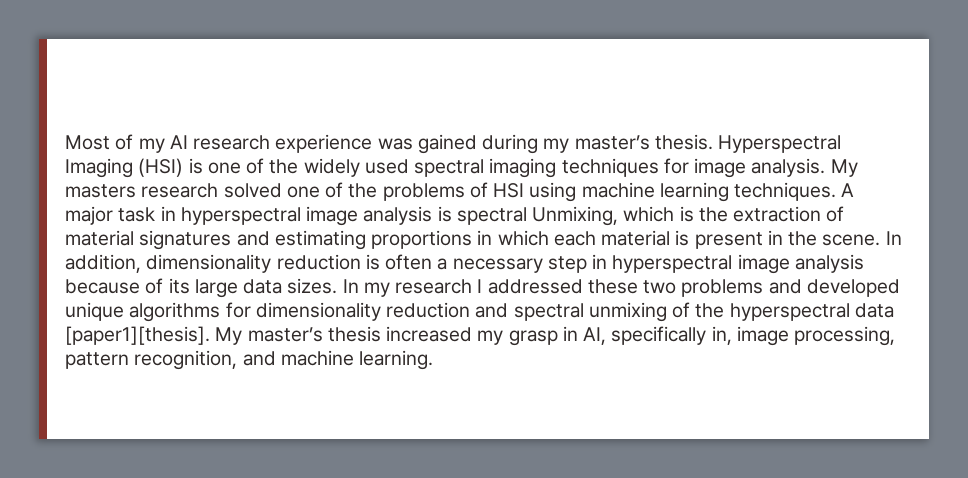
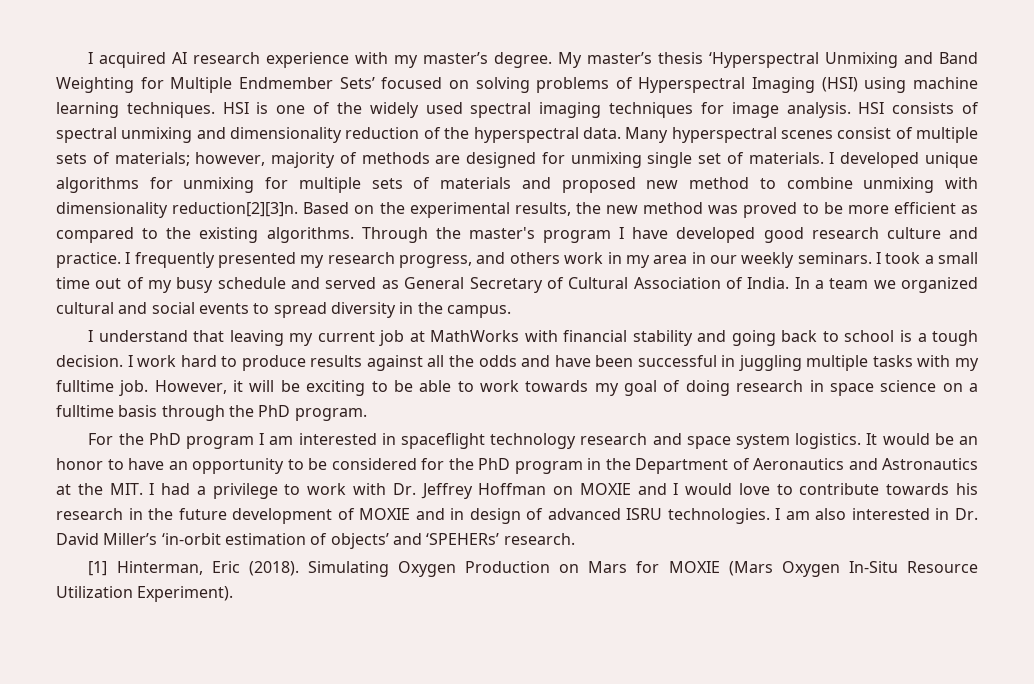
[65,134,842,154] [65,158,184,178] Most of my AI research experience was gained during my master’s thesis. Hyperspectral Imaging (HSI) -> [88,52,979,68] [56,77,978,93] [56,102,249,118] I acquired AI research experience with my master’s degree. My master’s thesis ‘Hyperspectral Unmixing and Band Weighting for Multiple Endmember Sets’ focused on solving problems of Hyperspectral Imaging (HSI) using machine learning techniques. HSI
[830,159,858,177] [65,182,855,202] [65,206,845,226] [65,230,902,250] [65,254,864,274] [65,278,900,298] [65,302,894,322] [65,326,896,346] [65,350,434,370] My masters research solved one of the problems of HSI using machine learning techniques. A major task in hyperspectral image analysis is spectral Unmixing, which is the extraction of material signatures and estimating proportions in which each material is present in the scene. In addition, dimensionality reduction is often a necessary step in hyperspectral image analysis because of its large data sizes. In my research I addressed these two problems and developed unique algorithms for dimensionality reduction and spectral unmixing of the hyperspectral data [paper1][thesis]. My master’s thesis increased my grasp in AI, specifically in, image processing, pattern recognition, and machine learning. -> [858,102,980,114] [56,127,979,143] [56,152,978,168] [56,177,979,193] [56,202,978,218] [56,227,978,243] [56,252,979,268] [56,277,979,293] [56,302,511,318] [88,330,979,346] [56,355,979,371] [56,380,979,396] [56,405,367,421] [88,433,978,449] [56,458,978,474] [56,483,978,499] [56,508,978,524] [56,533,575,549] [88,561,979,577] [56,586,234,602] HSI consists of spectral unmixing and dimensionality reduction of the hyperspectral data. Many hyperspectral scenes consist of multiple sets of materials; however, majority of methods are designed for unmixing single set of materials. I developed unique algorithms for unmixing for multiple sets of materials and proposed new method to combine unmixing with dimensionality reduction[2][3]n. Based on the experimental results, the new method was proved to be more efficient as compared to the existing algorithms. Through the master's program I have developed good research culture and practice. I frequently presented my research progress, and others work in my area in our weekly seminars. I took a small time out of my busy schedule and served as General Secretary of Cultural Association of India. In a team we organized cultural and social events to spread diversity in the campus. // I understand that leaving my current job at MathWorks with financial stability and going back to school is a tough decision. I work hard to produce results against all the odds and have been successful in juggling multiple tasks with my fulltime job. However, it will be exciting to be able to work towards my goal of doing research in space science on a fulltime basis through the PhD program. // For the PhD program I am interested in spaceflight technology research and space system logistics. It would be an honor to have an opportunity to be considered for the PhD program in the Department of Aeronautics and Astronautics at the MIT. I had a privilege to work with Dr. Jeffrey Hoffman on MOXIE and I would love to contribute towards his research in the future development of MOXIE and in design of advanced ISRU technologies. I am also interested in Dr. David Miller’s ‘in-orbit estimation of objects’ and ‘SPEHERs’ research. // [1] Hinterman, Eric (2018). Simulating Oxygen Production on Mars for MOXIE (Mars Oxygen In-Situ Resource Utilization Experiment).

